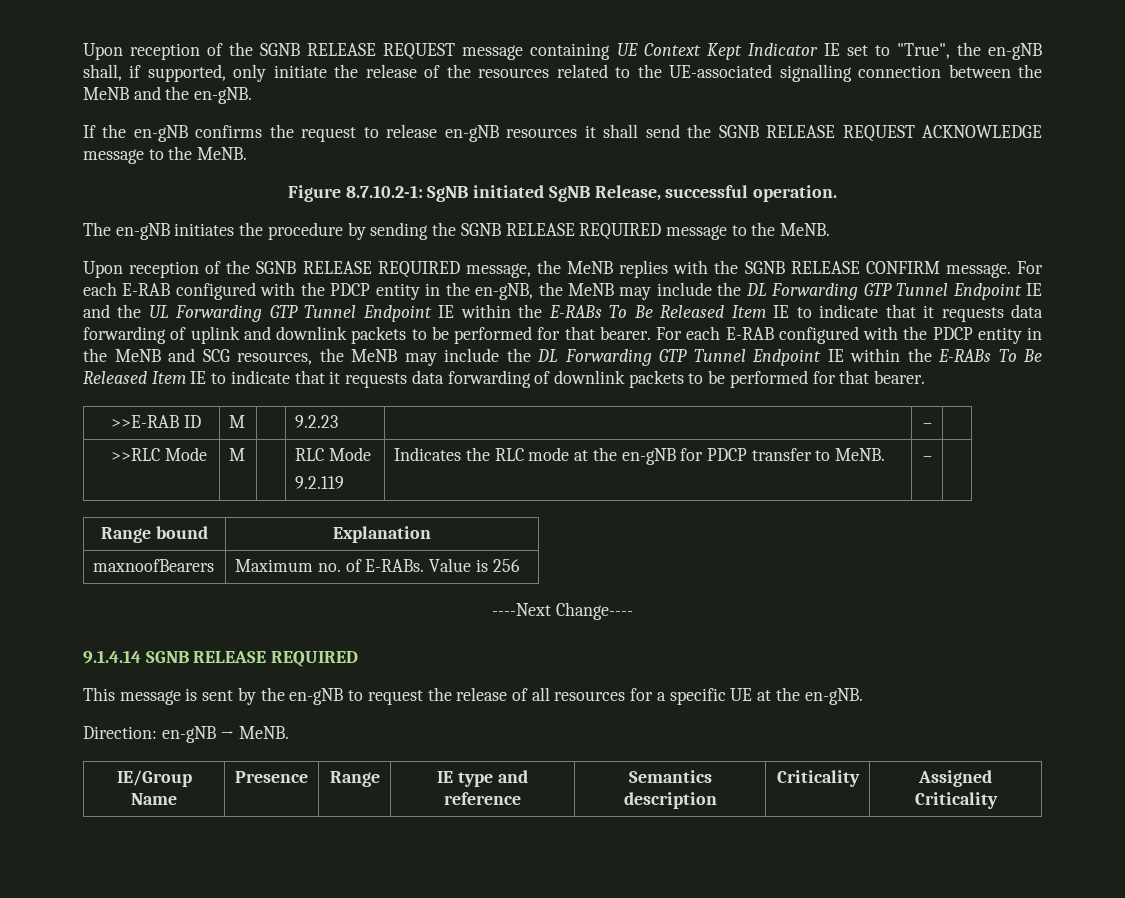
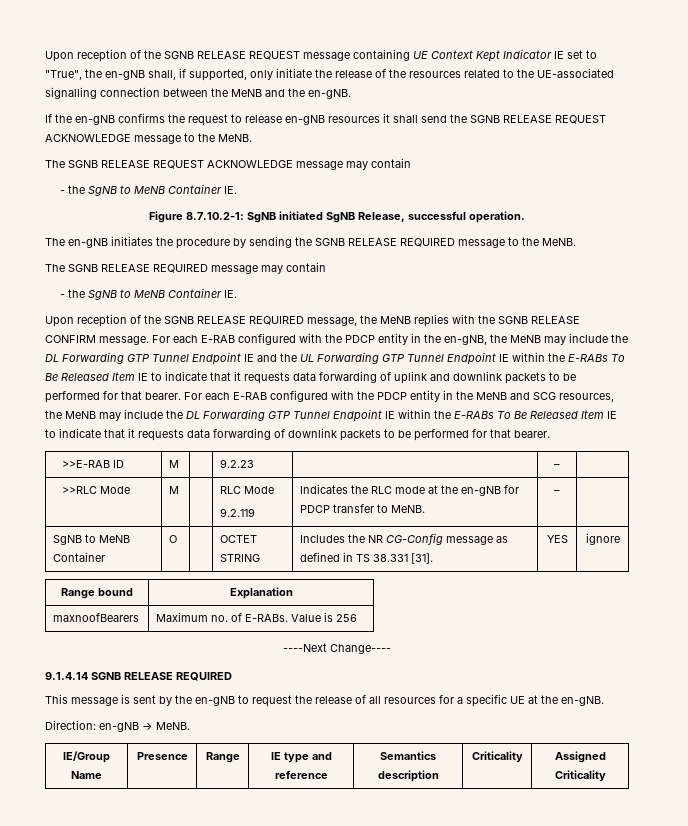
(248, 153) none -> [45,158,411,170] [59,184,237,196] // The SGNB RELEASE REQUEST ACKNOWLEDGE message may contain // - the SgNB to MeNB Container IE.
(831, 229) none -> [45,262,326,274] [59,288,237,300] // The SGNB RELEASE REQUIRED message may contain // - the SgNB to MeNB Container IE.
(932, 458) none -> [53,534,131,545] [53,552,106,562] [169,535,178,543] [220,535,258,543] [220,554,261,562] [300,533,509,545] [300,552,434,564] [546,535,568,543] [585,533,620,545] // SgNB to MeNB Container | O | | OCTET STRING | Includes the NR CG-Config message as defined in TS 38.331 [31]. | YES | ignore

